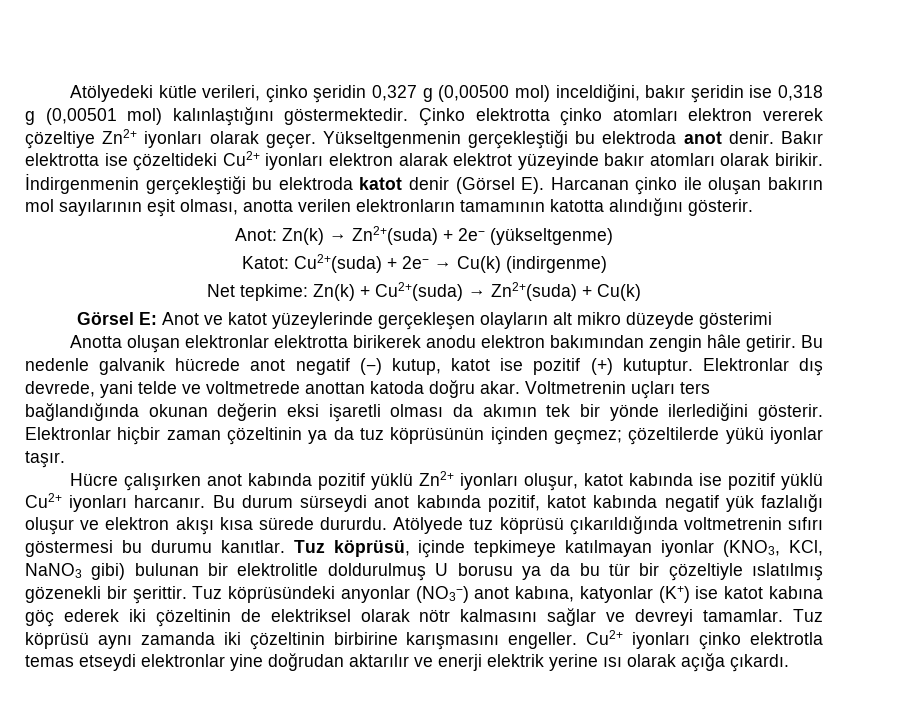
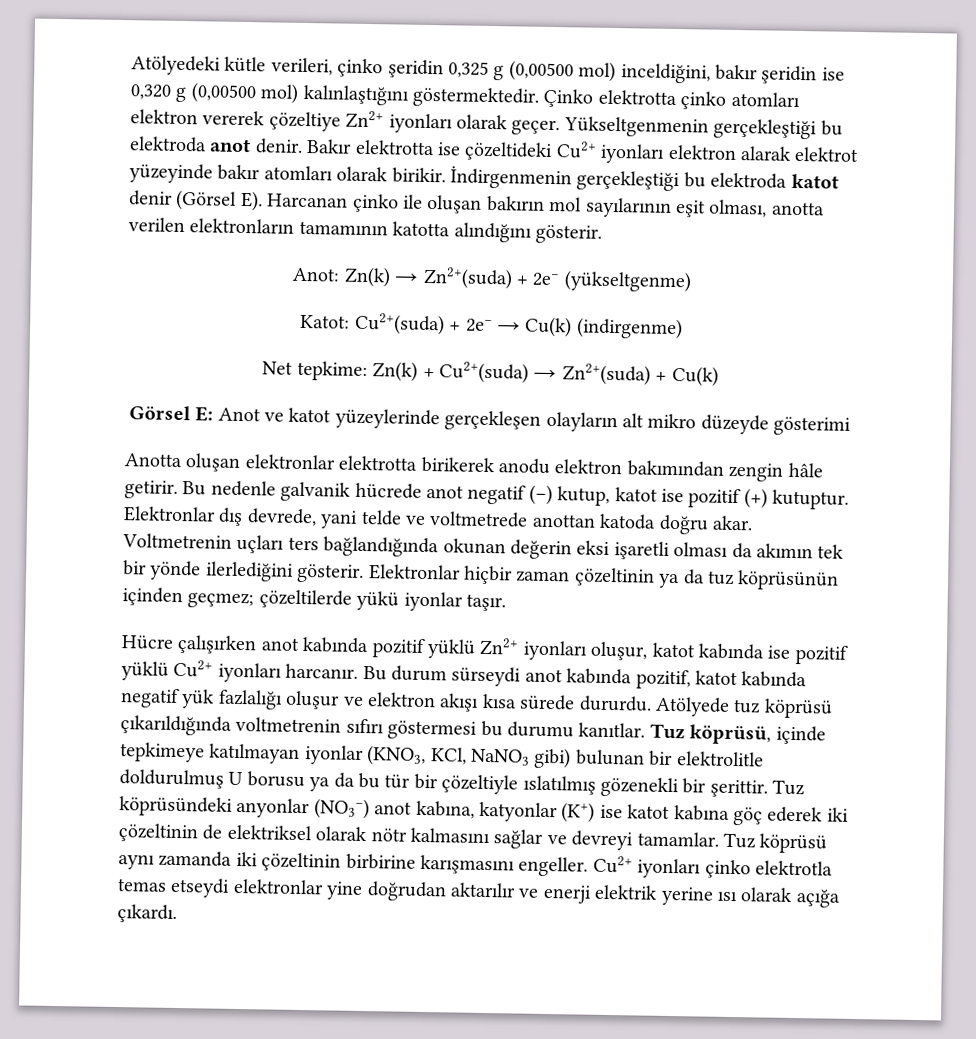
[372,85,418,101] 0,327 -> [448,61,489,78] 0,325
[778,85,824,101] [25,108,117,125] 0,318 g (0,00501 -> [130,82,257,104] 0,320 g (0,00500

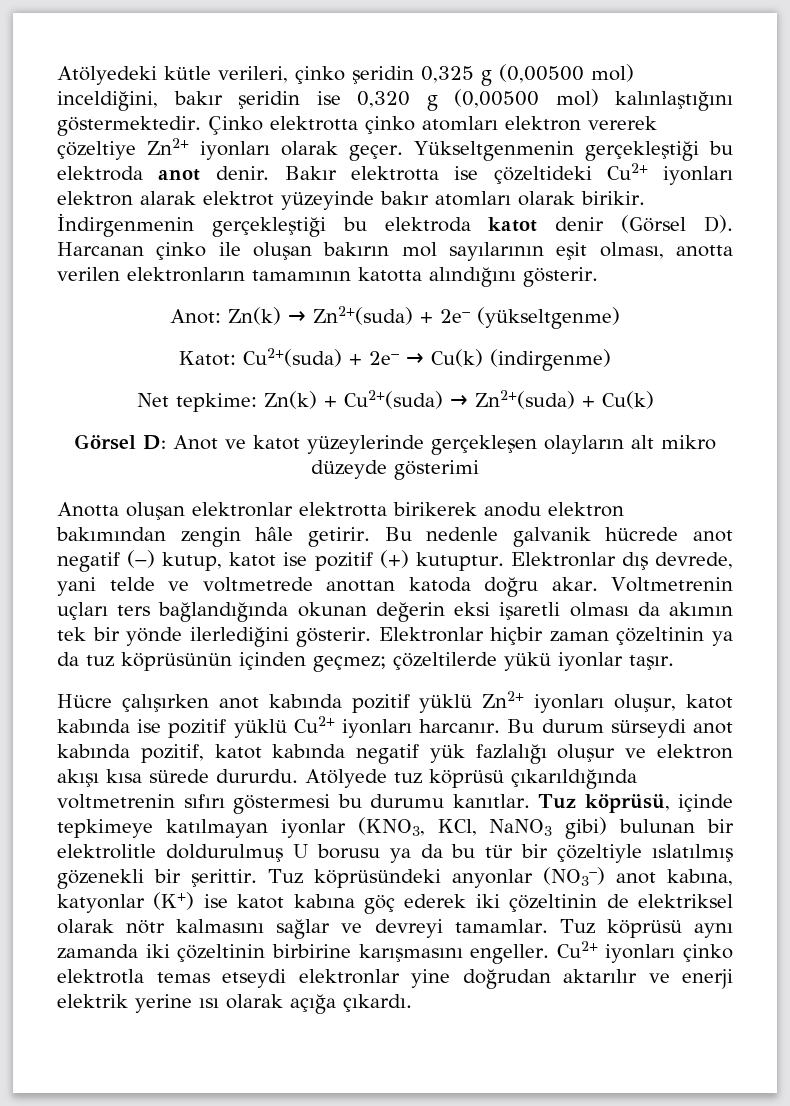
[239,190,263,212] E). -> [704,215,733,233] D).
[195,406,214,422] E: -> [143,435,166,450] D:

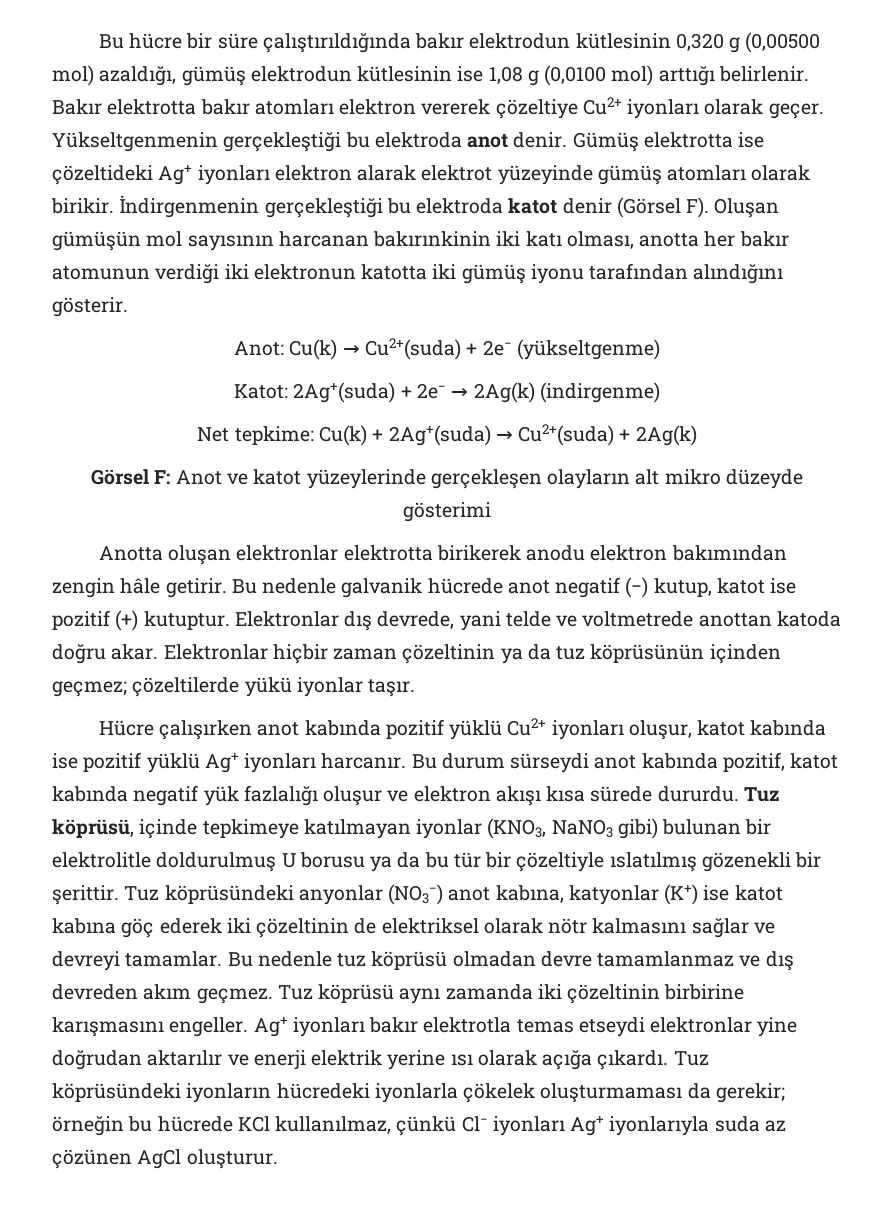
[57,64,634,86] [57,89,733,111] [57,116,415,136] Atölyedeki kütle verileri, çinko şeridin 0,325 g (0,00500 mol) inceldiğini, bakır şeridin ise 0,320 g (0,00500 mol) kalınlaştığını göstermektedir. Çinko elektrotta çinko -> [98,32,821,53] [52,65,809,86] [52,99,250,115] Bu hücre bir süre çalıştırıldığında bakır elektrodun kütlesinin 0,320 g (0,00500 mol) azaldığı, gümüş elektrodun kütlesinin ise 1,08 g (0,0100 mol) arttığı belirlenir. Bakır elektrotta bakır
[147,138,190,155] Zn2+ -> [582,97,622,115] Cu2+
[284,166,337,180] Bakır -> [572,132,639,152] Gümüş
[606,163,648,180] Cu2+ -> [158,165,193,185] Ag+
[380,191,429,205] bakır -> [597,165,662,185] gümüş
[704,215,733,233] [57,242,733,261] [57,267,422,282] D). Harcanan çinko ile oluşan bakırın mol sayılarının eşit olması, anotta verilen elektronların tamamının katotta -> [686,197,780,218] [52,231,789,251] [52,263,689,284] F). Oluşan gümüşün mol sayısının harcanan bakırınkinin iki katı olması, anotta her bakır atomunun verdiği iki elektronun katotta iki gümüş iyonu tarafından
[228,306,413,325] Zn(k) → Zn2+(suda) -> [289,338,461,360] Cu(k) → Cu2+(suda)
[243,348,342,367] Cu2+(suda) -> [293,382,396,403] 2Ag+(suda)
[431,349,483,367] Cu(k) -> [473,382,535,403] 2Ag(k)
[263,390,654,409] Zn(k) + Cu2+(suda) → Zn2+(suda) + Cu(k) -> [318,424,697,446] Cu(k) + 2Ag+(suda) → Cu2+(suda) + 2Ag(k)
[143,435,166,450] D: -> [154,470,171,484] F:
[611,577,734,592] [57,602,733,622] [57,627,372,647] Voltmetrenin uçları ters bağlandığında okunan değerin eksi işaretli olması da akımın tek bir yönde ilerlediğini gösterir. -> (159, 652) none
[482,691,525,708] Zn2+ -> [507,718,547,736] Cu2+
[293,716,335,733] Cu2+ -> [204,753,239,773] Ag+
[305,769,637,789] [57,794,530,814] Atölyede tuz köprüsü çıkarıldığında voltmetrenin sıfırı göstermesi bu durumu kanıtlar. -> (739, 794) none
[437,819,477,836] KCl, -> (547, 828) none
(548, 926) none -> [227,951,794,971] [52,984,273,1004] Bu nedenle tuz köprüsü olmadan devre tamamlanmaz ve dış devreden akım geçmez.
[556,941,733,963] Cu2+ iyonları çinko -> [253,1017,419,1037] Ag+ iyonları bakır
(412, 1003) none -> [673,1051,709,1066] [52,1083,785,1103] [52,1116,786,1136] [52,1149,278,1169] Tuz köprüsündeki iyonların hücredeki iyonlarla çökelek oluşturmaması da gerekir; örneğin bu hücrede KCl kullanılmaz, çünkü Cl− iyonları Ag+ iyonlarıyla suda az çözünen AgCl oluşturur.

